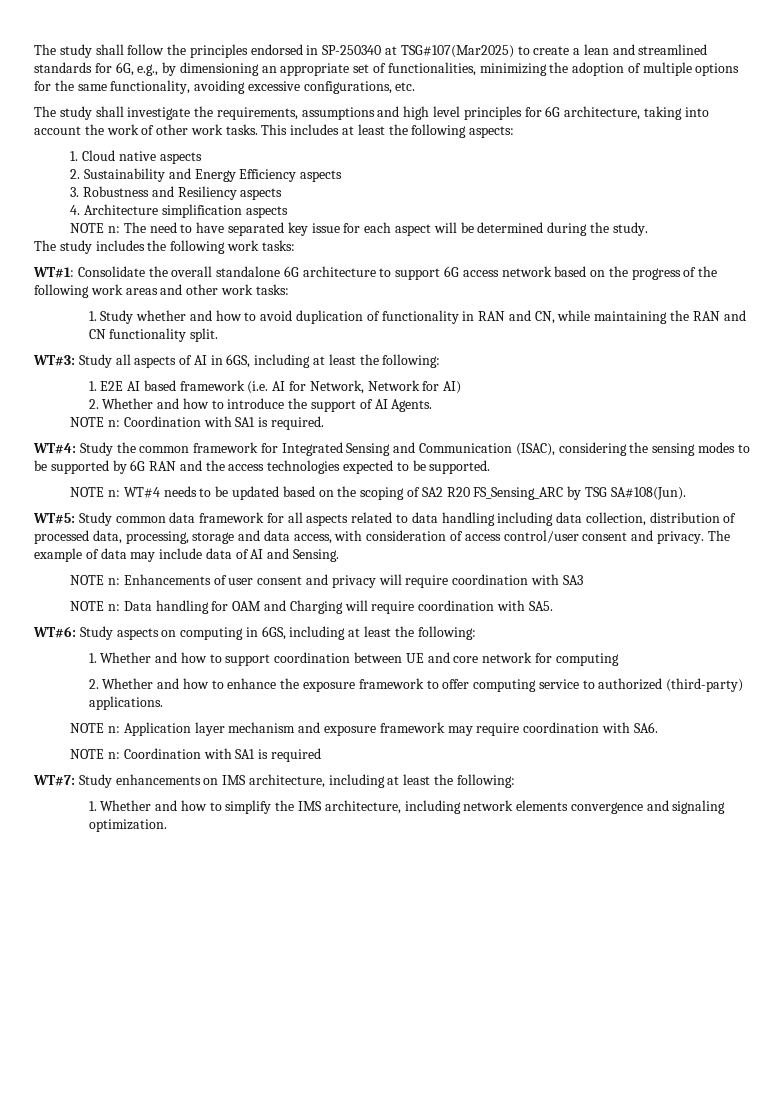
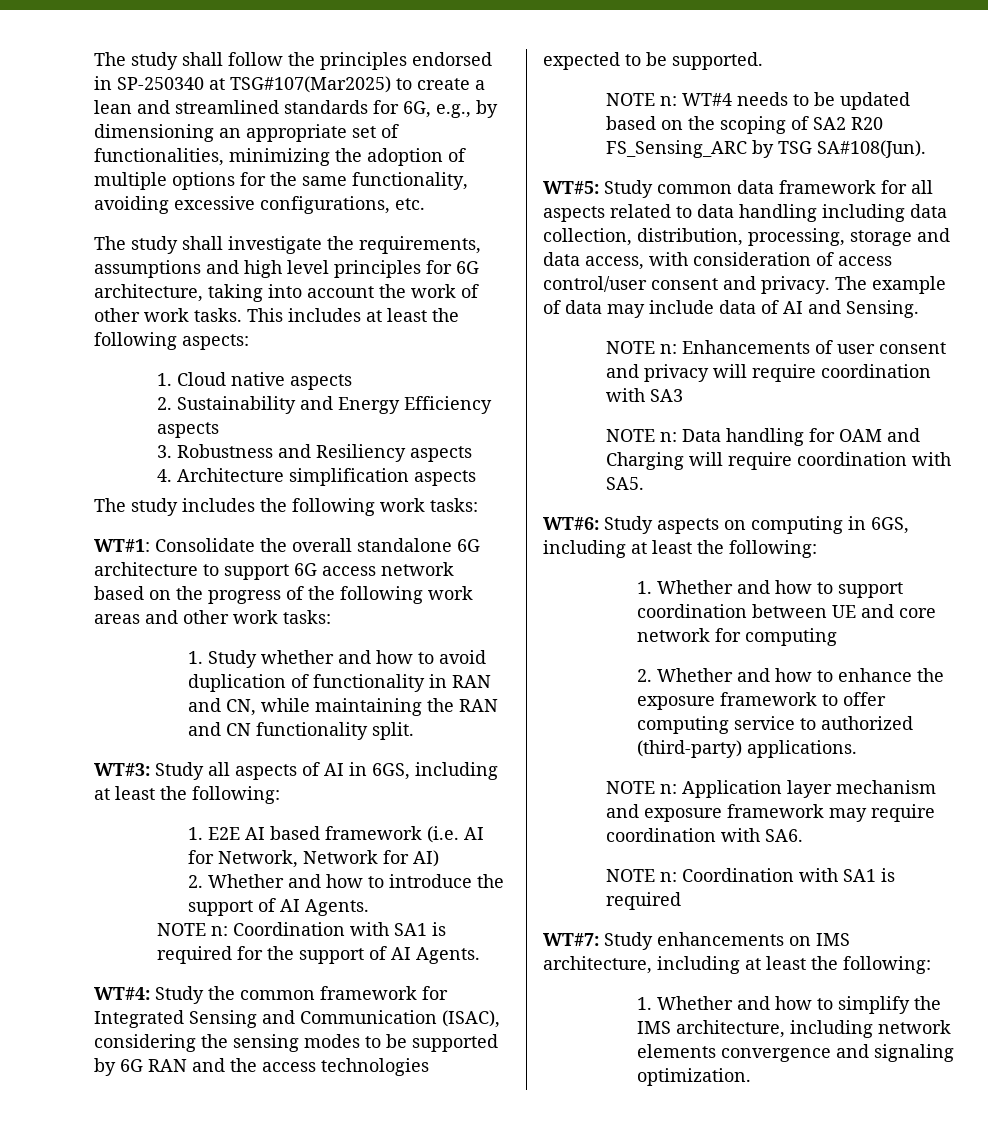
[70,222,648,236] // NOTE n: The need to have separated key issue for each aspect will be determined during the study. -> (476, 478) none
[271,416,325,430] required. -> [156,946,480,964] required for the support of AI Agents.
[649,512,737,523] [34,530,122,544] distribution of processed data, -> [637,228,743,246] distribution,

